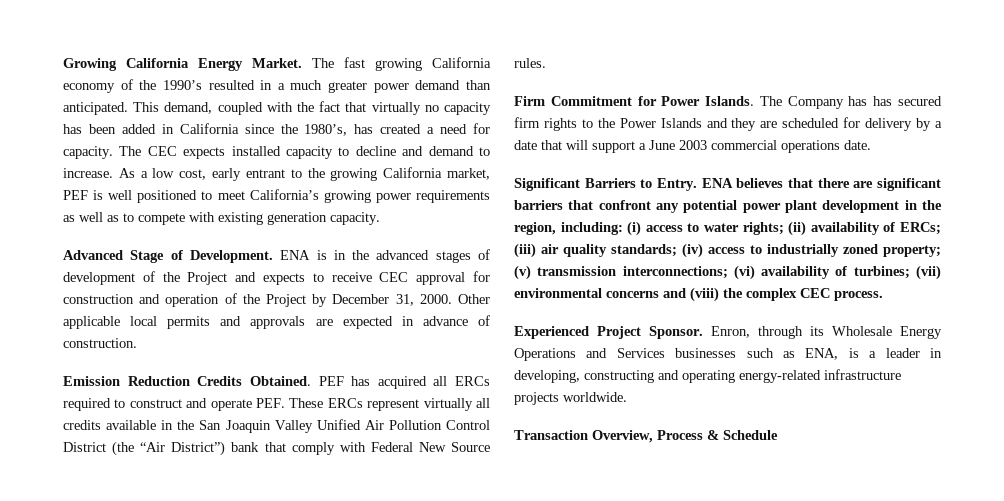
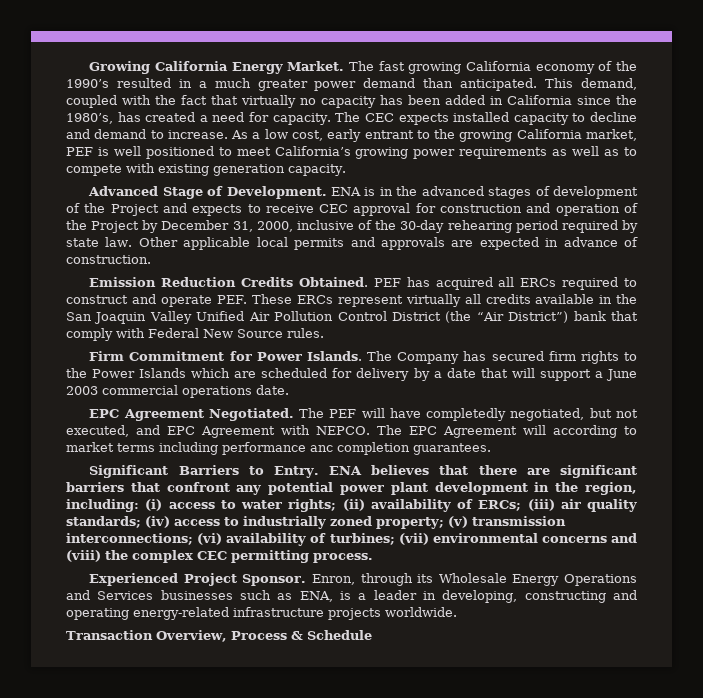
[419,294,452,304] 2000. -> [256,220,638,233] [66,237,133,247] 2000, inclusive of the 30-day rehearing period required by state law.
[873,96,893,106] has -> (487, 356) none
[706,118,757,131] and they -> [191,368,231,378] which
(871, 145) none -> [89,408,638,421] [66,425,637,438] [66,442,491,455] // EPC Agreement Negotiated. The PEF will have completedly negotiated, but not executed, and EPC Agreement with NEPCO. The EPC Agreement will according to market terms including performance anc completion guarantees.
(830, 293) none -> [231,550,309,563] permitting

